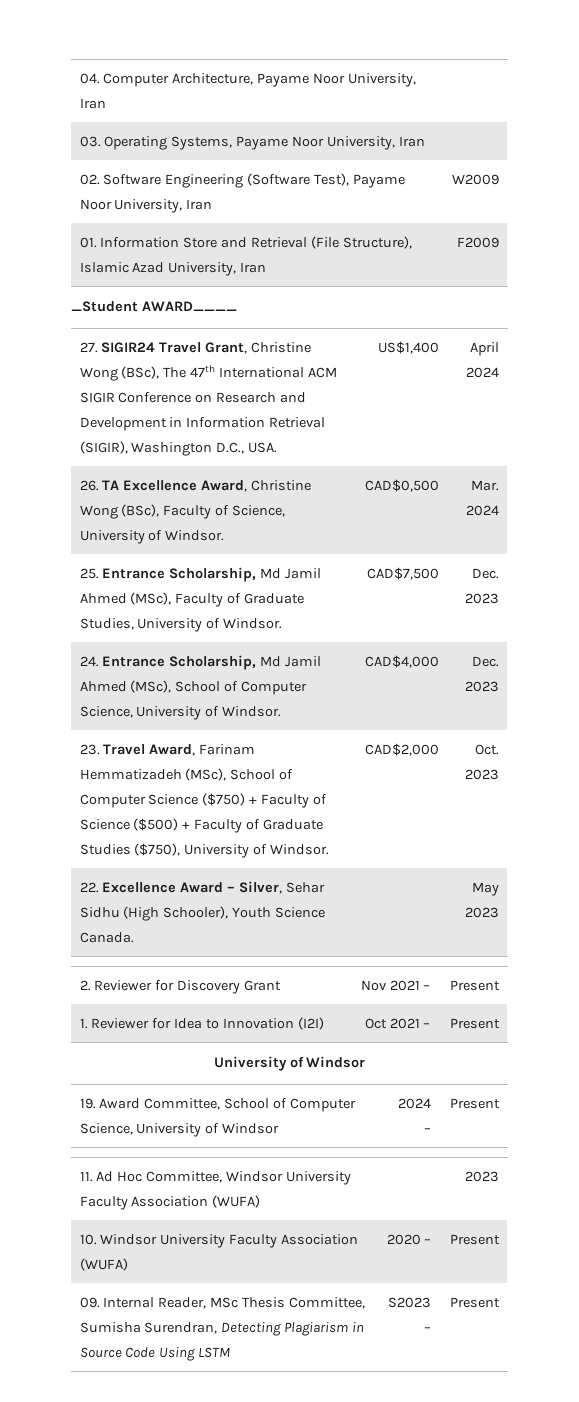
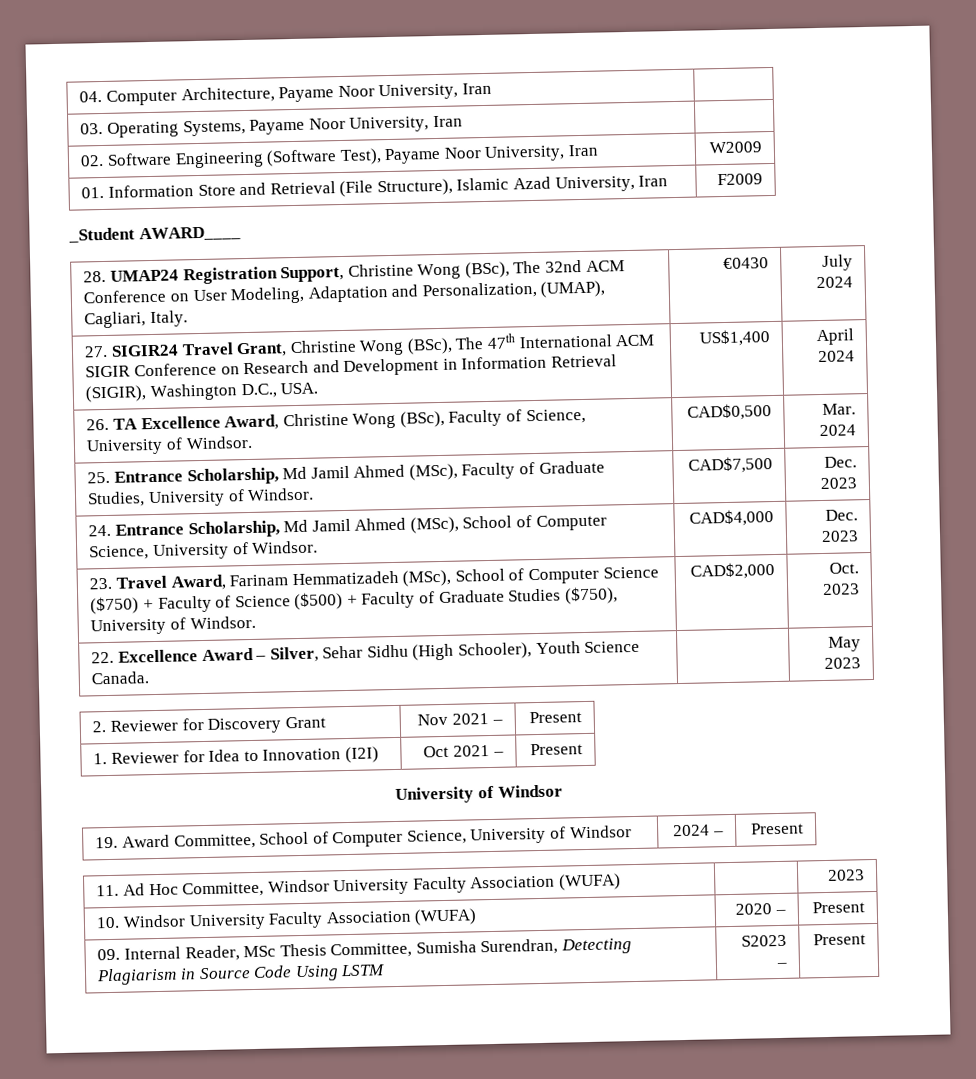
(237, 306) none -> [83,259,625,285] [83,280,606,305] [84,310,188,329] [722,257,769,270] [821,254,853,271] [815,276,853,289] // 28. UMAP24 Registration Support, Christine Wong (BSc), The 32nd ACM Conference on User Modeling, Adaptation and Personalization, (UMAP), Cagliari, Italy. | €0430 | July 2024

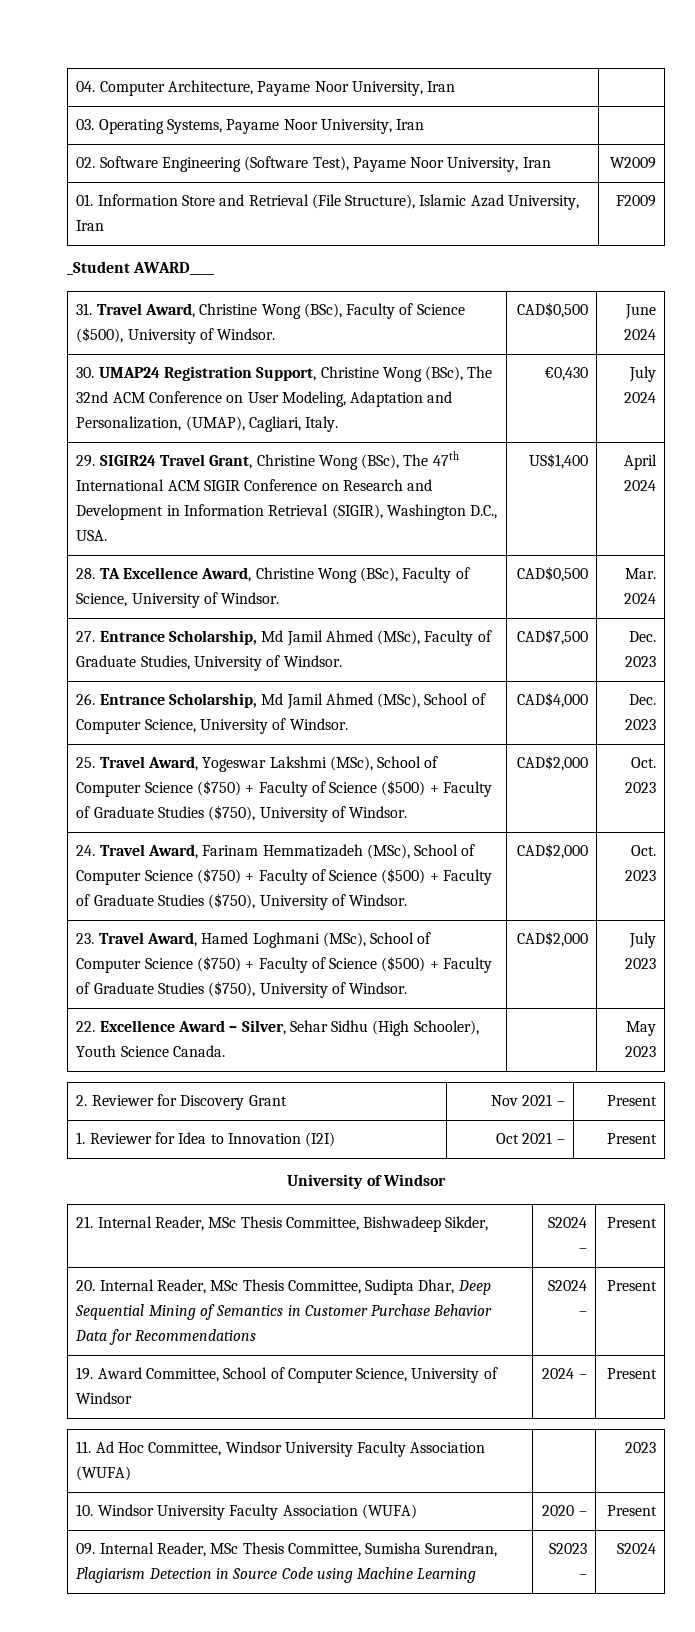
[83,270,107,283] 28. -> [76,303,465,319] [76,327,276,344] [516,302,588,318] [624,304,656,319] [623,329,656,340] [76,367,95,378] 31. Travel Award, Christine Wong (BSc), Faculty of Science ($500), University of Windsor. | CAD$0,500 | June 2024 // 30.
[722,257,769,270] €0430 -> [543,367,588,381] €0,430
[84,345,109,358] 27. -> [76,455,96,467] 29.
[86,418,110,431] 26. -> [76,568,96,579] 28.
[87,471,111,484] 25. -> [76,631,96,642] 27.
[88,524,112,537] 24. -> [76,693,96,705] 26.
[89,577,113,590] 23. -> [76,756,439,772] [76,780,493,797] [76,805,408,822] [516,755,588,771] [630,757,656,768] [624,782,656,793] [76,845,96,856] 25. Travel Award, Yogeswar Lakshmi (MSc), School of Computer Science ($750) + Faculty of Science ($500) + Faculty of Graduate Studies ($750), University of Windsor. | CAD$2,000 | Oct. 2023 // 24.
(860, 589) none -> [76,932,432,948] [76,956,493,973] [76,981,408,998] [516,931,588,947] [628,932,656,948] [624,958,656,969] // 23. Travel Award, Hamed Loghmani (MSc), School of Computer Science ($750) + Faculty of Science ($500) + Faculty of Graduate Studies ($750), University of Windsor. | CAD$2,000 | July 2023
(563, 791) none -> [76,1216,489,1232] [547,1217,587,1228] [578,1248,587,1253] [606,1217,657,1228] [76,1279,491,1295] [75,1304,493,1320] [75,1329,256,1345] [547,1280,587,1291] [578,1311,587,1316] [606,1280,657,1291] // 21. Internal Reader, MSc Thesis Committee, Bishwadeep Sikder, | S2024 – | Present // 20. Internal Reader, MSc Thesis Committee, Sudipta Dhar, Deep Sequential Mining of Semantics in Customer Purchase Behavior Data for Recommendations | S2024 – | Present
[561,938,633,955] [96,967,178,986] Detecting Plagiarism -> [76,1567,212,1583] Plagiarism Detection
[294,964,386,982] Using LSTM -> [316,1567,477,1583] using Machine Learning
[812,933,866,946] Present -> [616,1543,656,1554] S2024

